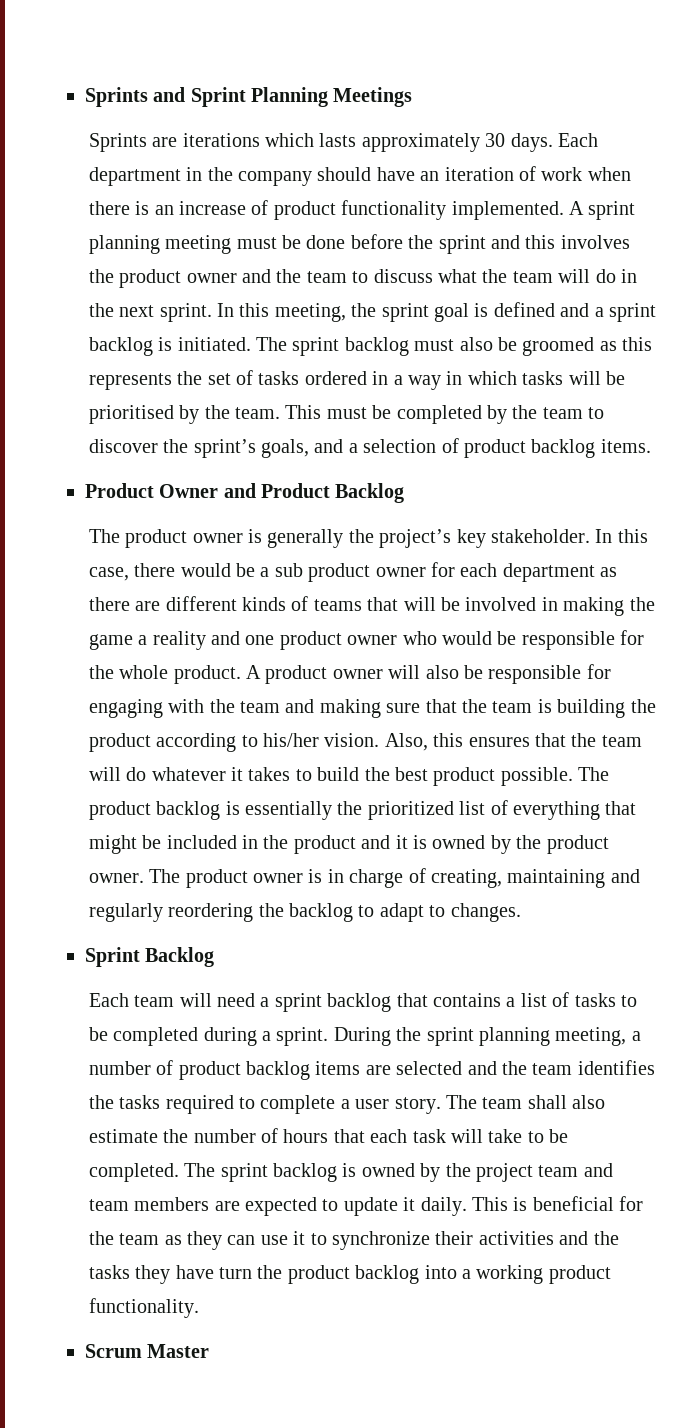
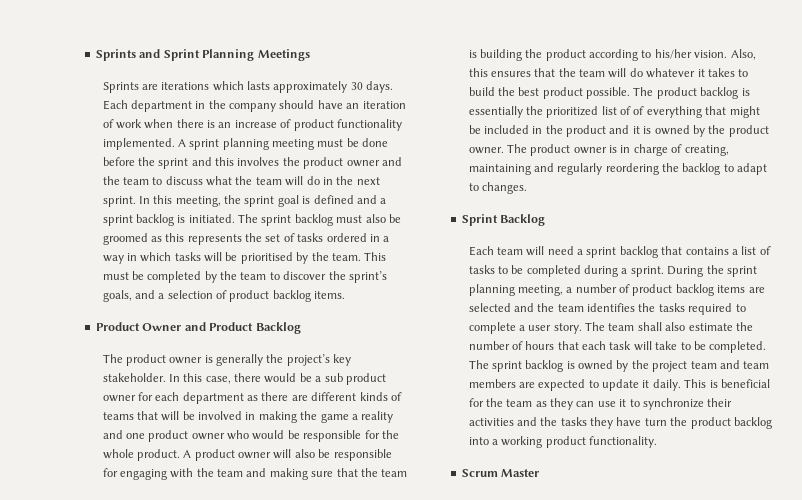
(508, 807) none -> [633,106,645,115] of

